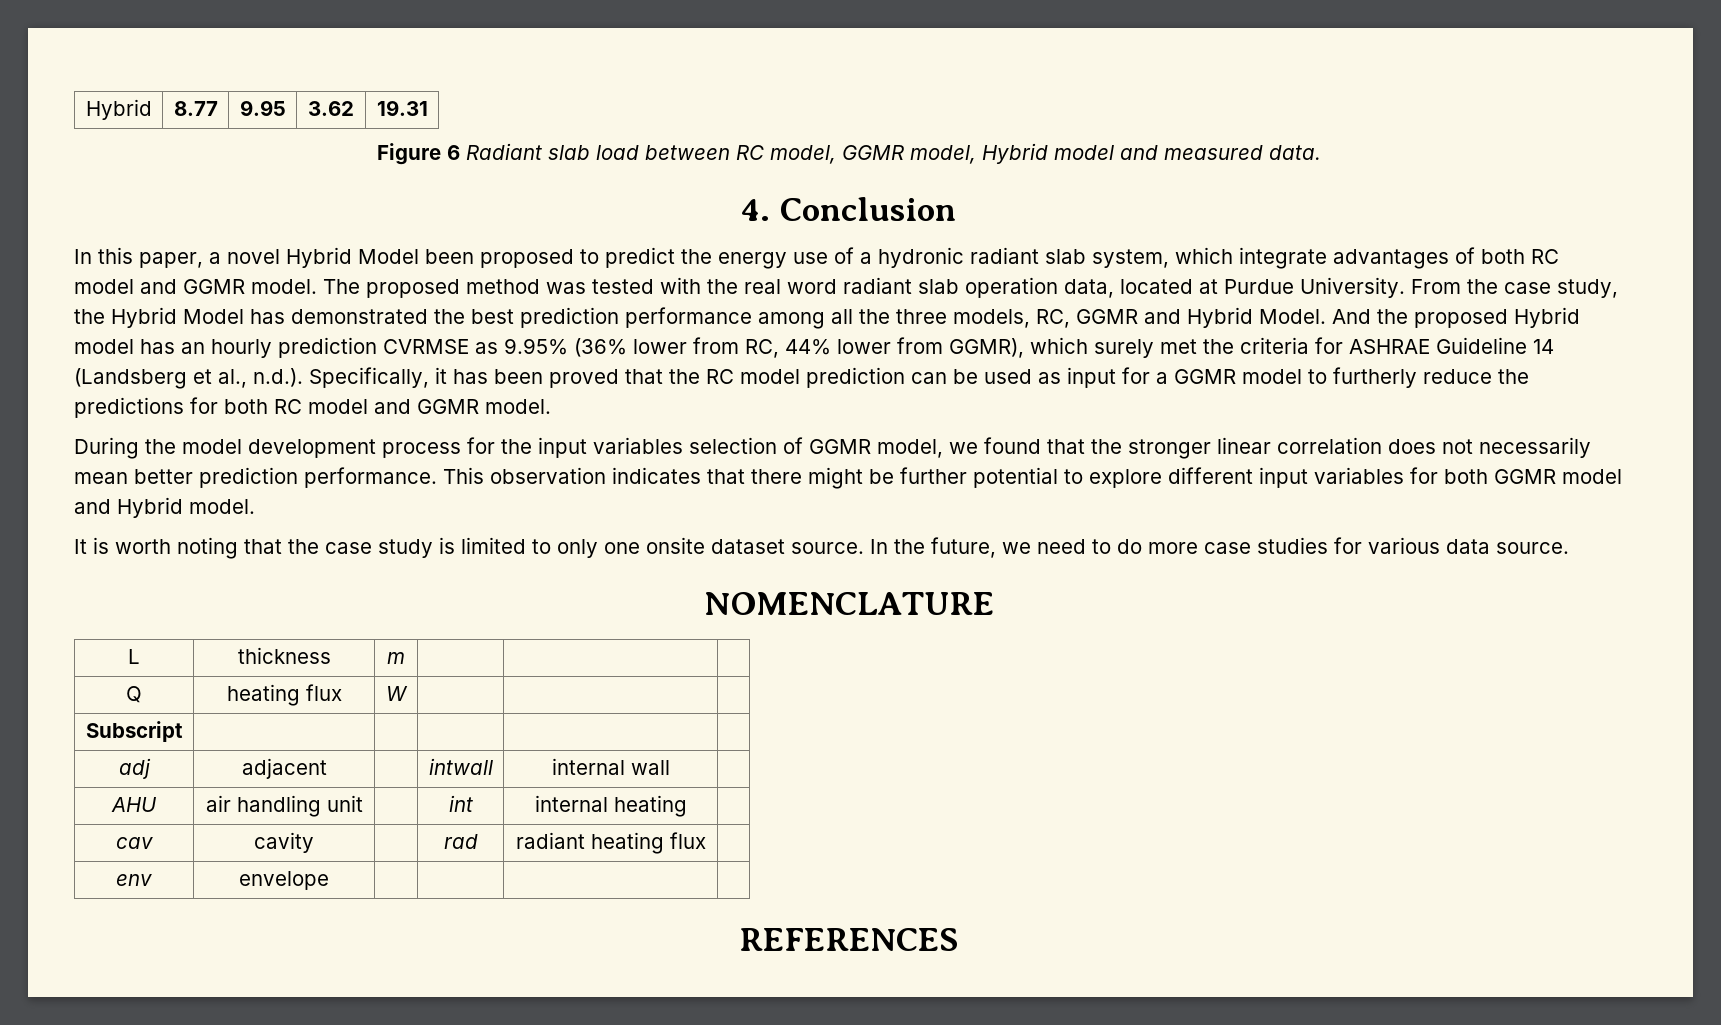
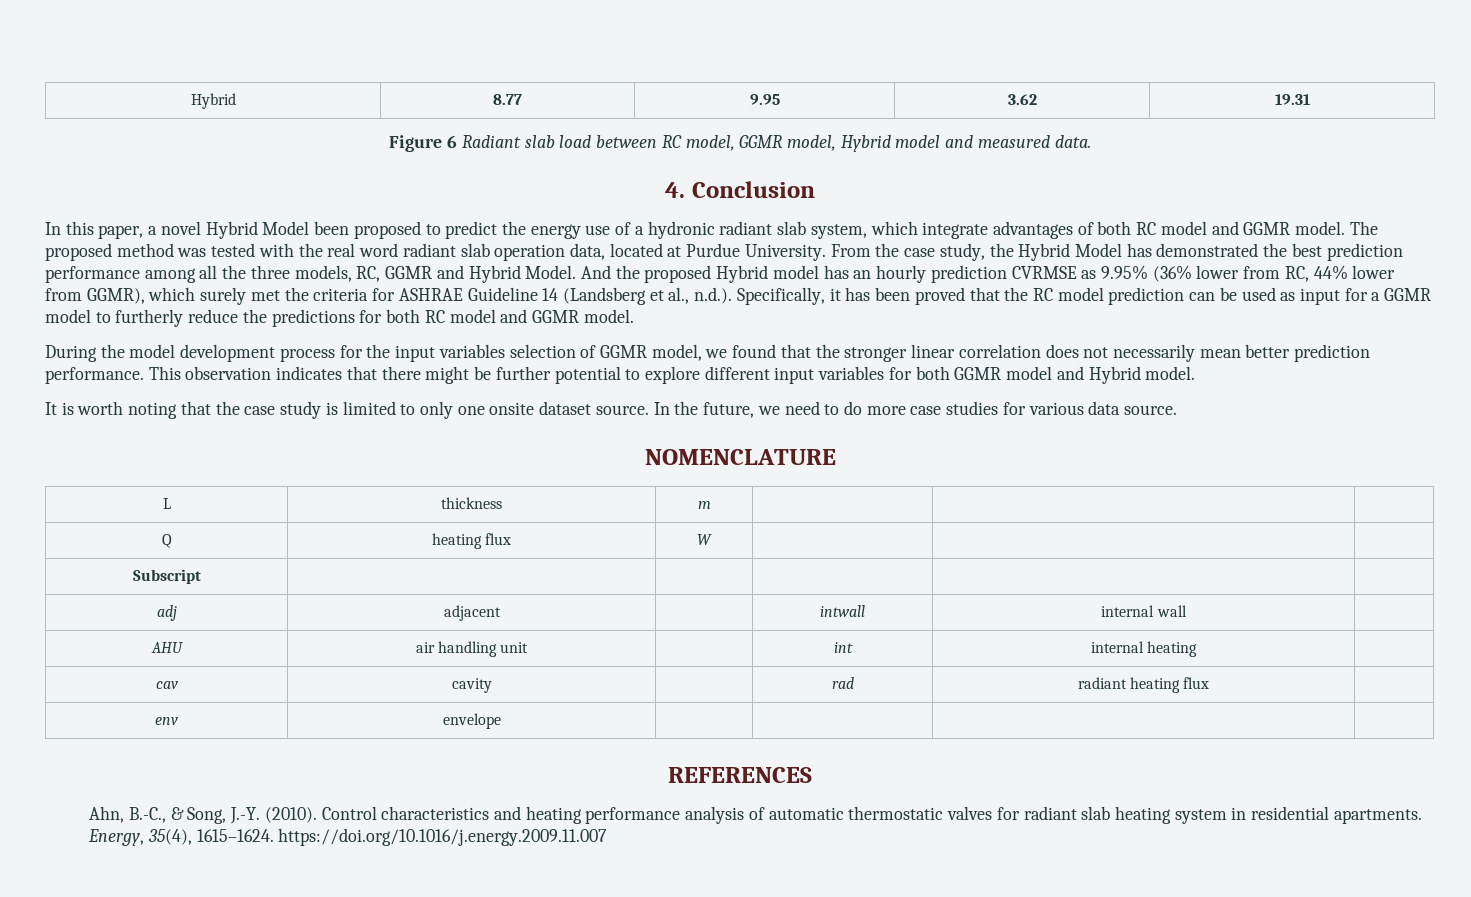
(958, 939) none -> [89,806,1422,824] [88,828,608,846] // Ahn, B.-C., & Song, J.-Y. (2010). Control characteristics and heating performance analysis of automatic thermostatic valves for radiant slab heating system in residential apartments. Energy, 35(4), 1615–1624. https://doi.org/10.1016/j.energy.2009.11.007

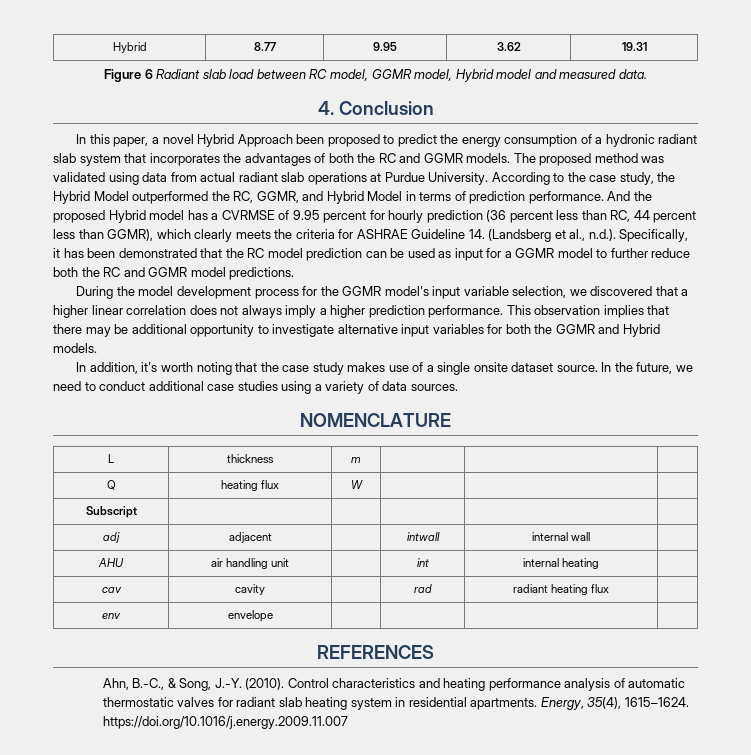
[262,221,310,235] Model -> [237,134,293,147] Approach
[585,225,611,235] use -> [504,134,578,147] consumption
[810,221,989,239] system, which integrate -> [79,153,242,166] system that incorporates the
[1136,221,1346,235] RC model and GGMR model. -> [357,153,511,163] the RC and GGMR models.
[211,243,663,261] tested with the real word radiant slab operation data, located -> [53,172,367,185] validated using data from actual radiant slab operations
[830,244,871,257] From -> [491,172,565,185] According to
[1126,243,1403,261] [45,265,577,283] has demonstrated the best prediction performance among all the three models, RC, GGMR and Hybrid Model. -> [132,191,604,204] outperformed the RC, GGMR, and Hybrid Model in terms of prediction performance.
[853,265,1396,283] [45,287,280,305] an hourly prediction CVRMSE as 9.95% (36% lower from RC, 44% lower from GGMR), which surely met -> [211,210,697,223] [53,229,271,242] a CVRMSE of 9.95 percent for hourly prediction (36 percent less than RC, 44 percent less than GGMR), which clearly meets
[542,288,559,301] 14 -> [468,229,485,239] 14.
[914,287,965,305] proved -> [118,248,197,258] demonstrated
[115,309,634,327] furtherly reduce the predictions for both RC model and GGMR model. -> [610,248,691,258] [53,267,295,280] further reduce both the RC and GGMR model predictions.
[395,344,1291,362] input variables selection of GGMR model, we found that the stronger linear correlation does not necessarily mean better -> [342,286,689,299] [53,305,366,318] GGMR model's input variable selection, we discovered that a higher linear correlation does not always imply a higher
[276,366,343,380] indicates -> [603,305,644,318] implies
[425,366,1196,384] [45,402,74,415] might be further potential to explore different input variables for both GGMR model and Hybrid model. // It is -> [85,324,660,337] [53,343,97,353] [76,362,158,374] may be additional opportunity to investigate alternative input variables for both the GGMR and Hybrid models. // In addition, it's
[325,401,485,419] is limited to only one -> [347,362,471,375] makes use of a single
[843,401,1178,415] do more case studies for various data source. -> [99,381,458,394] conduct additional case studies using a variety of data sources.

